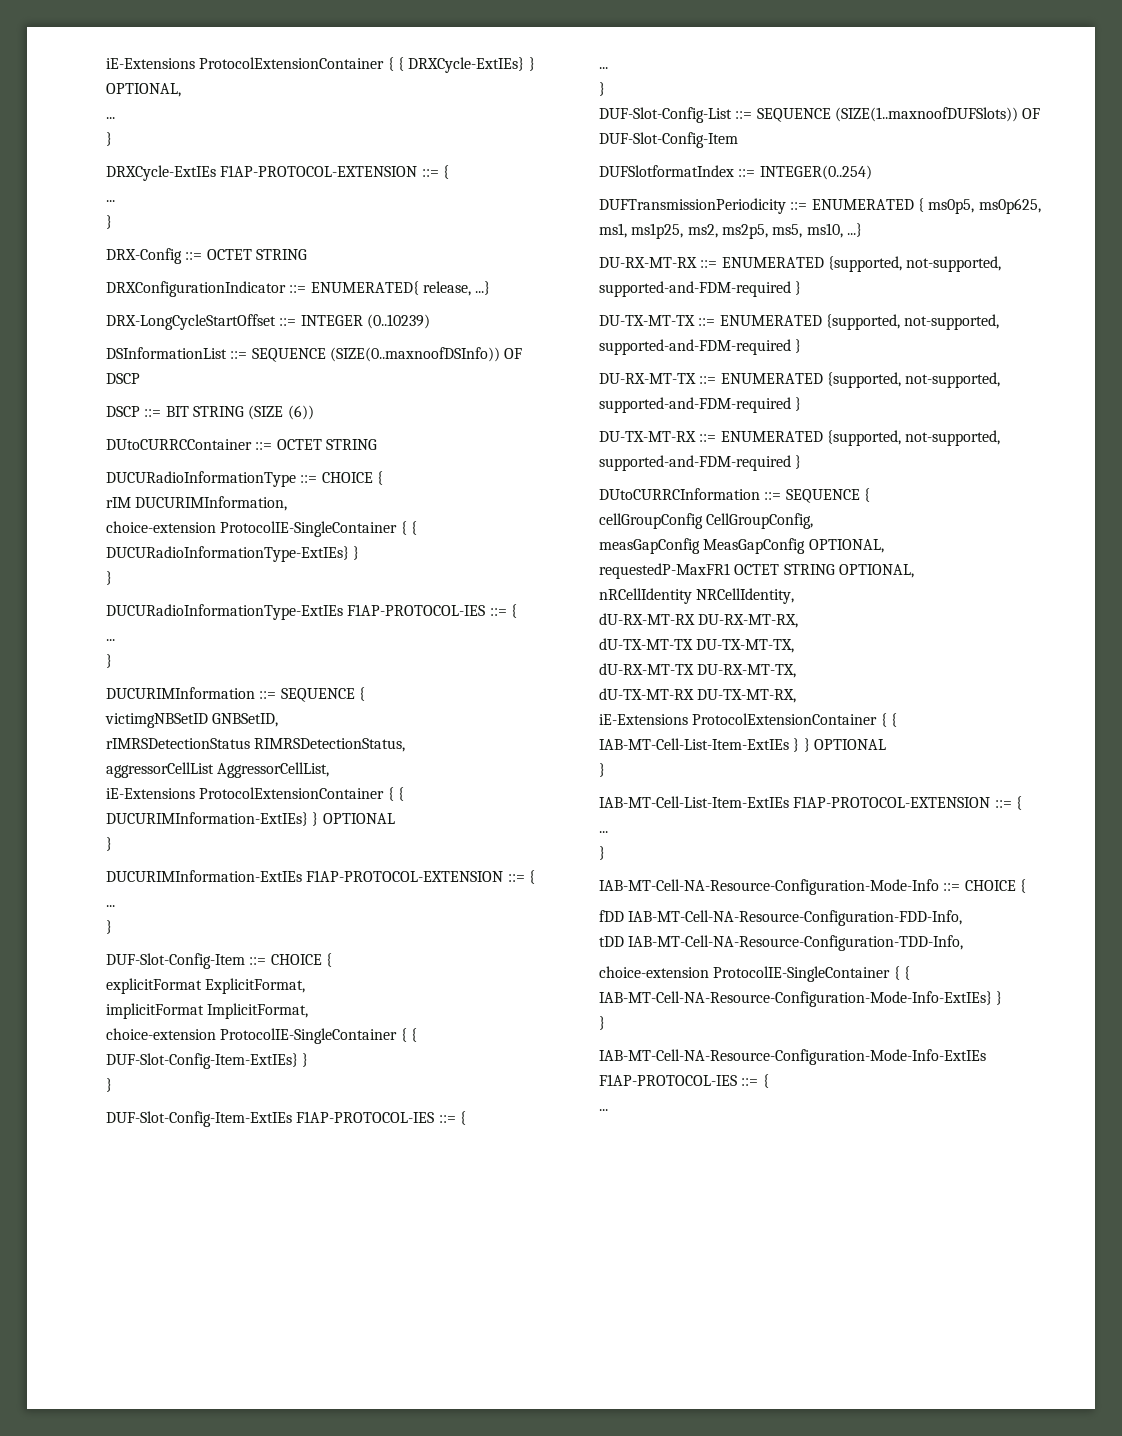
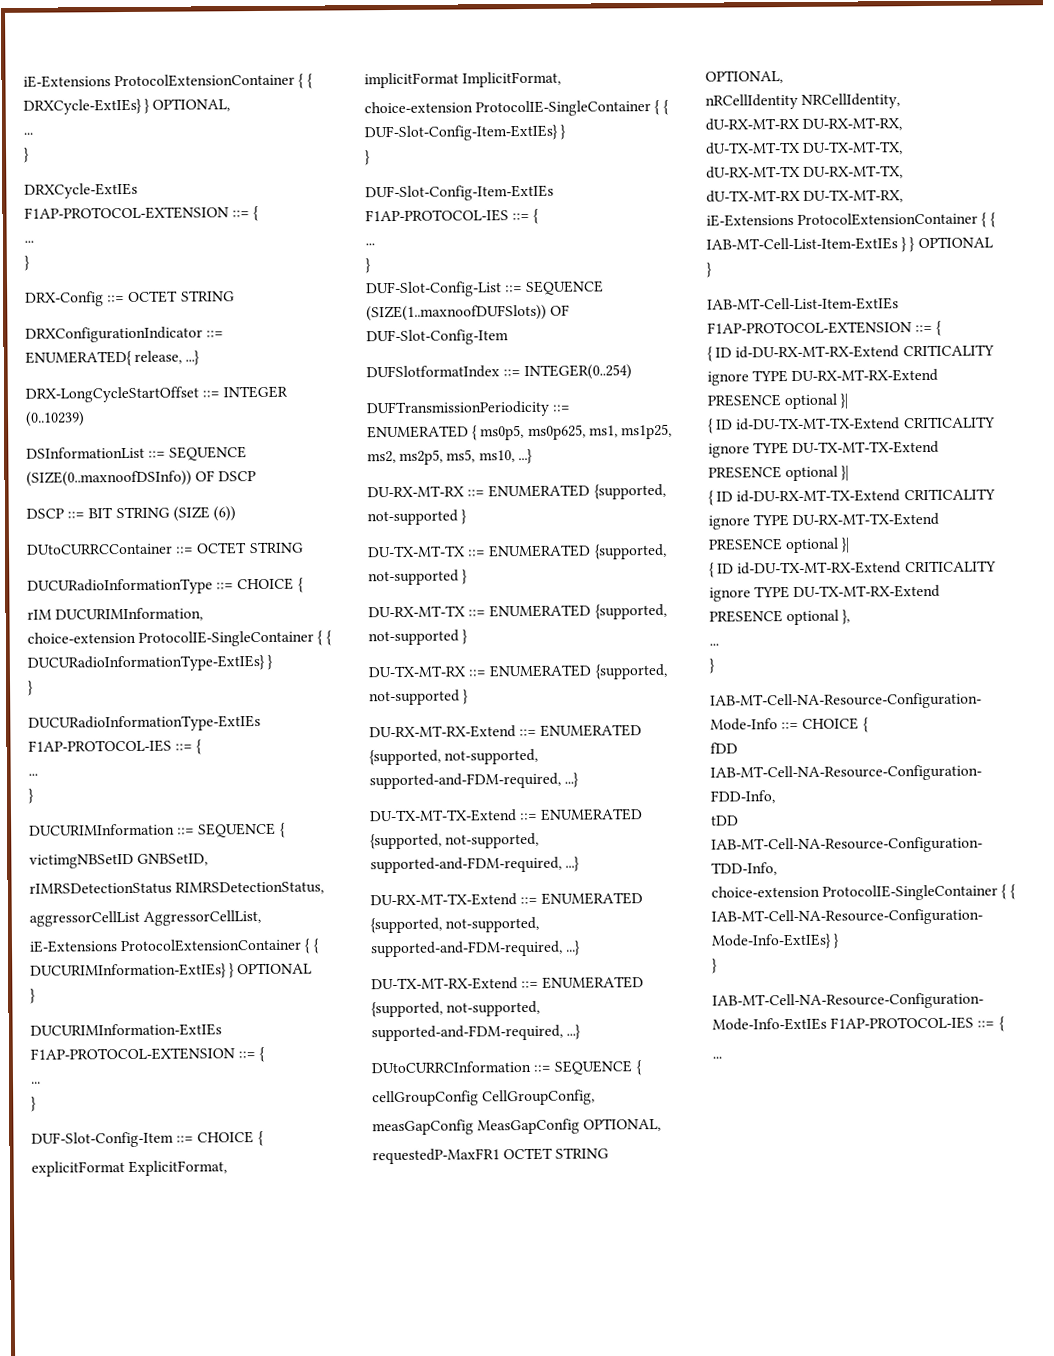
[906,256,1002,272] [599,281,791,297] not-supported, supported-and-FDM-required -> [367,509,458,526] not-supported
[904,314,1000,330] [599,339,791,355] not-supported, supported-and-FDM-required -> [368,569,459,586] not-supported
[905,372,1001,388] [599,397,791,413] not-supported, supported-and-FDM-required -> [368,629,459,646] not-supported
[905,430,1001,446] [599,455,802,471] not-supported, supported-and-FDM-required } -> [369,689,470,706] [369,724,643,739] [369,748,539,766] [369,772,580,790] [369,808,644,823] [370,832,540,850] [370,856,581,874] [370,892,644,907] [370,916,540,934] [370,940,582,958] [371,976,645,991] [371,1000,541,1018] [371,1024,582,1042] not-supported } // DU-RX-MT-RX-Extend ::= ENUMERATED {supported, not-supported, supported-and-FDM-required, ...} // DU-TX-MT-TX-Extend ::= ENUMERATED {supported, not-supported, supported-and-FDM-required, ...} // DU-RX-MT-TX-Extend ::= ENUMERATED {supported, not-supported, supported-and-FDM-required, ...} // DU-TX-MT-RX-Extend ::= ENUMERATED {supported, not-supported, supported-and-FDM-required, ...}
(1022, 803) none -> [707,344,994,362] [707,368,939,386] [707,393,849,410] [708,416,995,434] [708,440,940,458] [708,465,850,482] [708,488,995,506] [708,512,940,530] [708,537,851,554] [709,560,996,578] [709,584,941,602] [709,609,851,626] // { ID id-DU-RX-MT-RX-Extend CRITICALITY ignore TYPE DU-RX-MT-RX-Extend PRESENCE optional }| // { ID id-DU-TX-MT-TX-Extend CRITICALITY ignore TYPE DU-TX-MT-TX-Extend PRESENCE optional }| // { ID id-DU-RX-MT-TX-Extend CRITICALITY ignore TYPE DU-RX-MT-TX-Extend PRESENCE optional }| // { ID id-DU-TX-MT-RX-Extend CRITICALITY ignore TYPE DU-TX-MT-RX-Extend PRESENCE optional },

